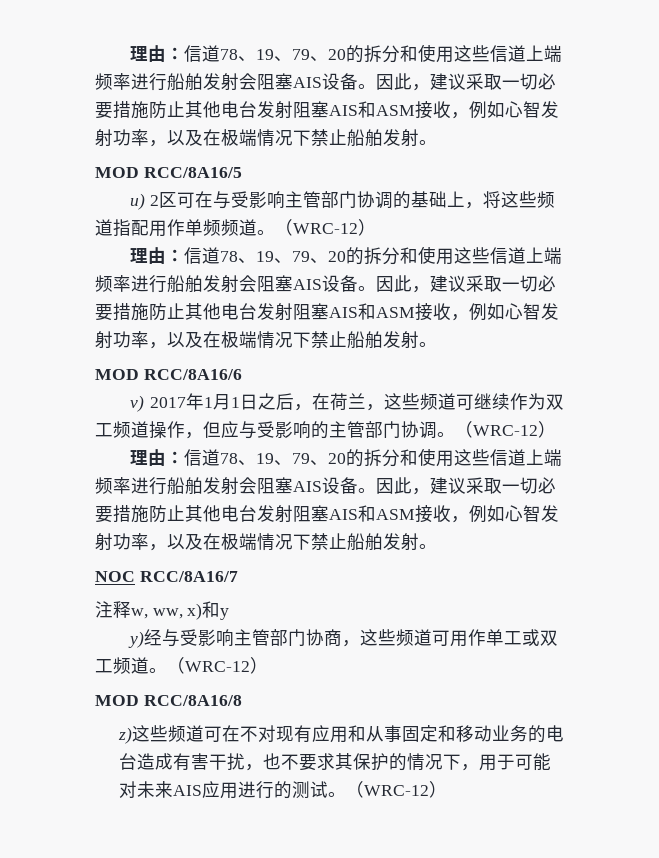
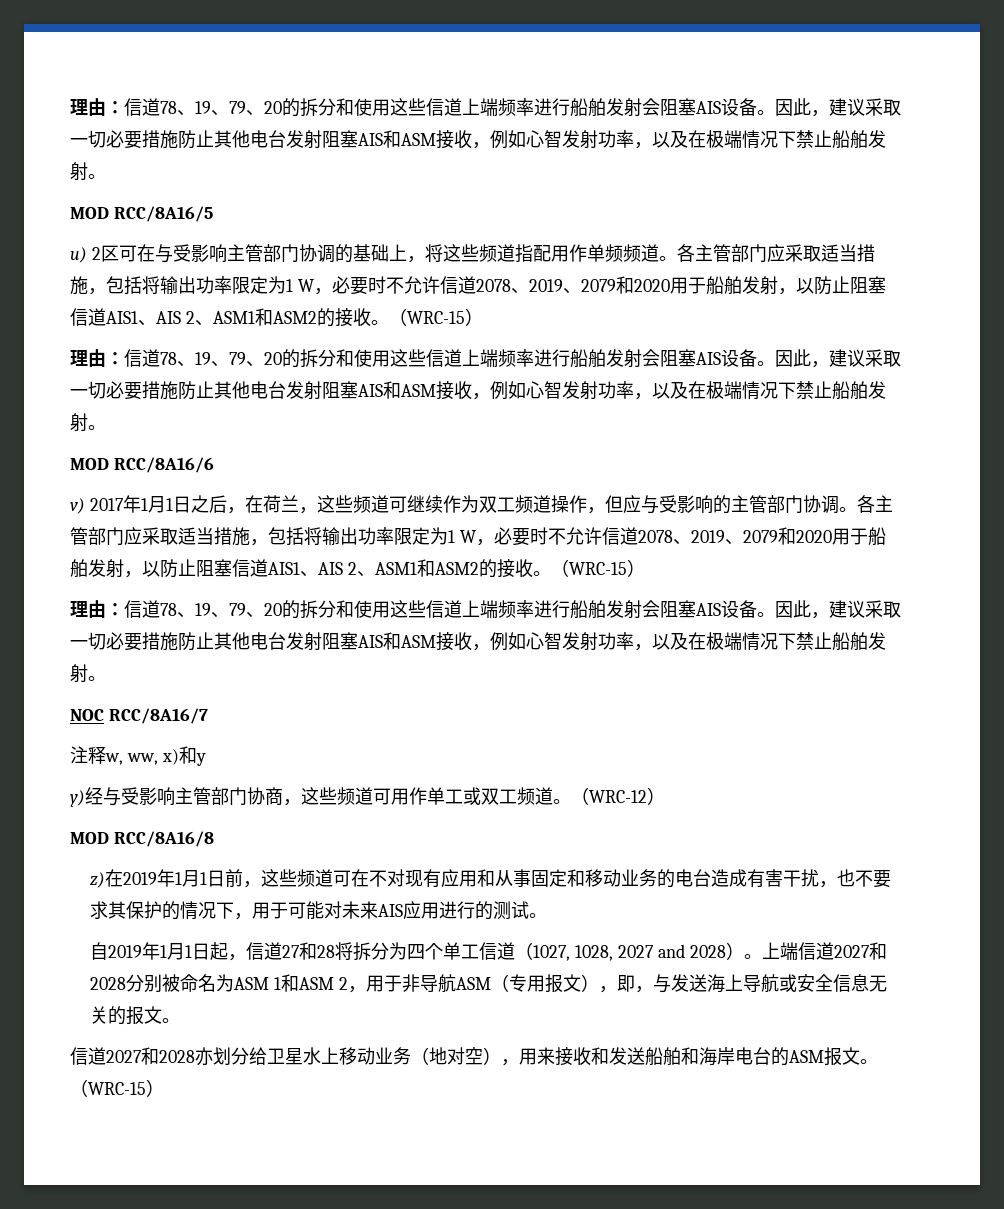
[275,219,358,236] （WRC-12 -> [676,244,875,262] [70,276,886,295] [70,308,465,327] 各主管部门应采取适当措施，包括将输出功率限定为1 W，必要时不允许信道2078、2019、2079和2020用于船舶发射，以防止阻塞信道AIS1、AIS 2、ASM1和ASM2的接收。（WRC-15
[455,421,538,438] （WRC-12 -> [856,495,893,513] [70,527,886,546] [70,559,627,578] 各主管部门应采取适当措施，包括将输出功率限定为1 W，必要时不允许信道2078、2019、2079和2020用于船舶发射，以防止阻塞信道AIS1、AIS 2、ASM1和ASM2的接收。（WRC-15
(132, 735) none -> [105,869,262,888] 在2019年1月1日前，
[345,781,429,798] （WRC-12 -> [90,942,887,961] [90,974,887,993] [90,1006,181,1025] [70,1047,878,1066] [70,1079,146,1097] // 自2019年1月1日起，信道27和28将拆分为四个单工信道（1027, 1028, 2027 and 2028）。上端信道2027和2028分别被命名为ASM 1和ASM 2，用于非导航ASM（专用报文），即，与发送海上导航或安全信息无关的报文。 // 信道2027和2028亦划分给卫星水上移动业务（地对空），用来接收和发送船舶和海岸电台的ASM报文。（WRC-15

